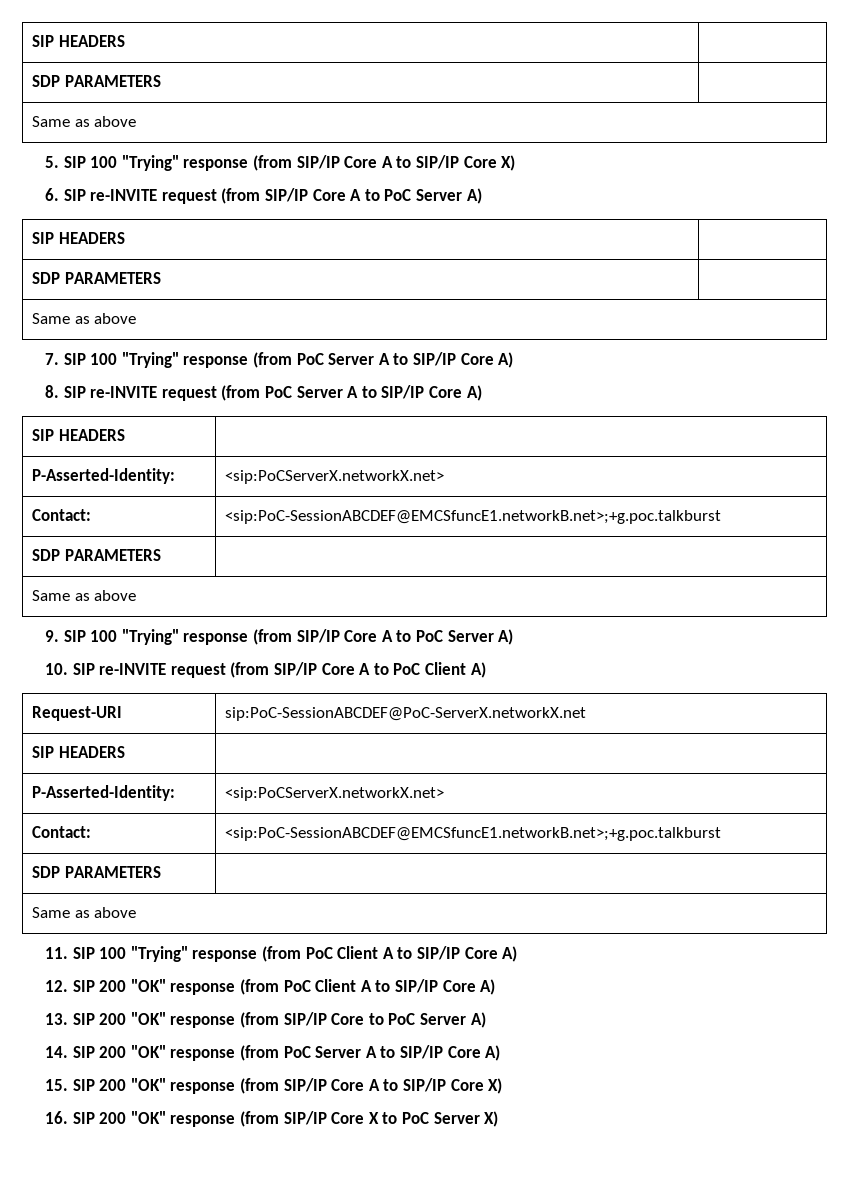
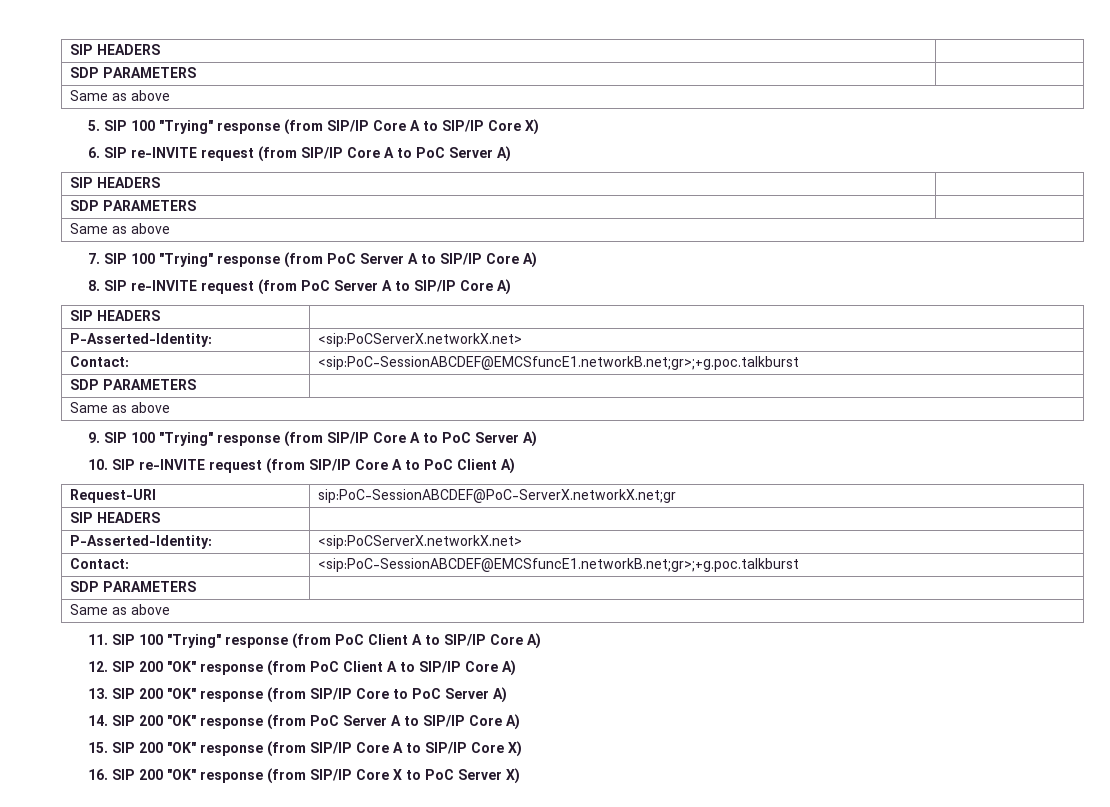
[224,510,721,524] <sip:PoC-SessionABCDEF@EMCSfuncE1.networkB.net>;+g.poc.talkburst -> [317,356,799,370] <sip:PoC-SessionABCDEF@EMCSfuncE1.networkB.net;gr>;+g.poc.talkburst
[224,707,586,721] [31,746,125,758] [31,785,175,801] [224,787,444,801] [31,826,91,838] [224,827,721,841] sip:PoC-SessionABCDEF@PoC-ServerX.networkX.net // SIP HEADERS | // P-Asserted-Identity: | <sip:PoCServerX.networkX.net> // Contact: | <sip:PoC-SessionABCDEF@EMCSfuncE1.networkB.net>;+g.poc.talkburst -> [317,489,676,503] [69,512,160,523] [69,535,212,549] [317,535,522,549] [69,558,129,569] [317,558,799,572] sip:PoC-SessionABCDEF@PoC-ServerX.networkX.net;gr // SIP HEADERS | // P-Asserted-Identity: | <sip:PoCServerX.networkX.net> // Contact: | <sip:PoC-SessionABCDEF@EMCSfuncE1.networkB.net;gr>;+g.poc.talkburst

